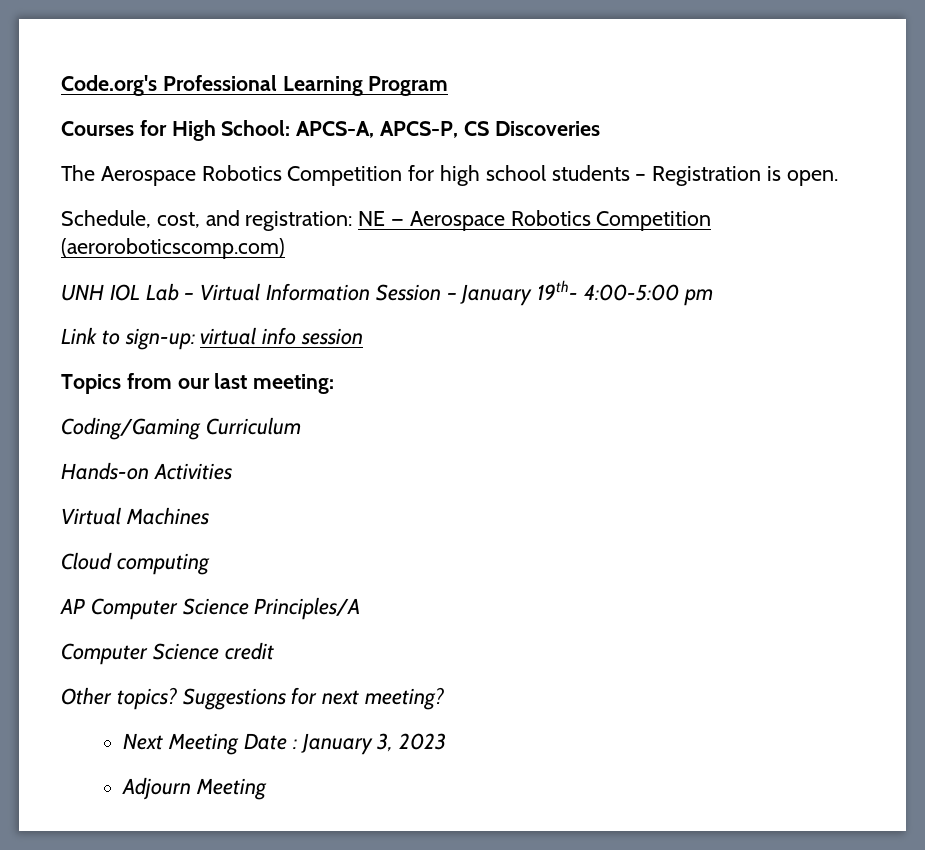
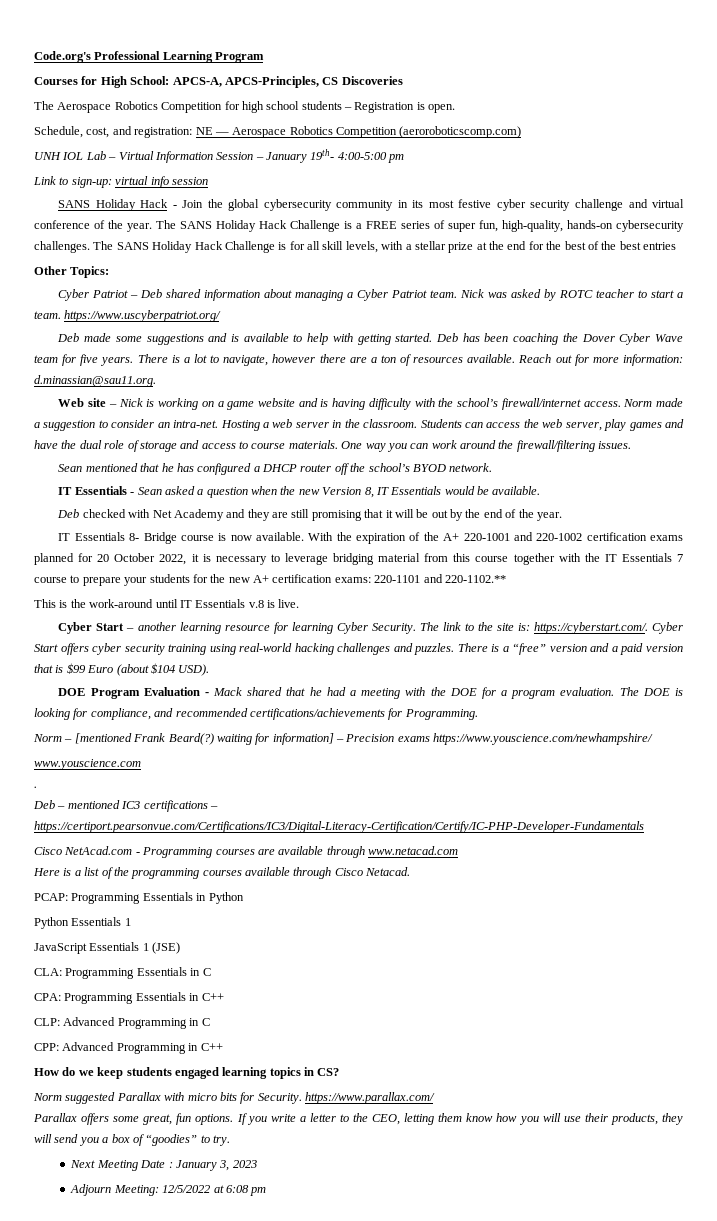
[380,121,459,138] APCS-P, -> [224,76,319,88] APCS-Principles,
[61,373,335,394] [61,417,301,440] [61,462,232,480] [61,507,209,525] [61,552,210,575] [60,597,361,620] [61,642,274,665] [61,687,445,710] Topics from our last meeting: // Coding/Gaming Curriculum // Hands-on Activities // Virtual Machines // Cloud computing // AP Computer Science Principles/A // Computer Science credit // Other topics? Suggestions for next meeting? -> [58,199,684,211] [34,220,684,232] [34,241,676,253] [34,266,110,278] [58,289,684,301] [34,310,222,322] [57,333,683,345] [34,354,683,366] [34,375,156,387] [58,398,684,410] [34,419,685,431] [34,440,632,452] [58,463,493,475] [58,486,541,498] [57,509,562,521] [58,532,684,544] [34,553,684,565] [34,574,506,586] [34,599,300,608] [58,622,683,634] [34,643,683,655] [34,663,210,676] [58,687,683,699] [34,708,478,720] [33,733,654,745] [34,759,141,770] [34,786,37,788] [33,800,218,812] [34,821,644,833] [34,846,458,858] [33,867,411,879] [34,892,244,904] [34,917,131,929] [34,942,181,954] [34,967,211,979] [34,992,224,1004] [34,1017,210,1029] [34,1042,223,1054] [34,1067,340,1079] [33,1092,435,1104] [33,1113,683,1125] [34,1134,230,1146] SANS Holiday Hack - Join the global cybersecurity community in its most festive cyber security challenge and virtual conference of the year. The SANS Holiday Hack Challenge is a FREE series of super fun, high-quality, hands-on cybersecurity challenges. The SANS Holiday Hack Challenge is for all skill levels, with a stellar prize at the end for the best of the best entries // Other Topics: // Cyber Patriot – Deb shared information about managing a Cyber Patriot team. Nick was asked by ROTC teacher to start a team. https://www.uscyberpatriot.org/ // Deb made some suggestions and is available to help with getting started. Deb has been coaching the Dover Cyber Wave team for five years. There is a lot to navigate, however there are a ton of resources available. Reach out for more information: d.minassian@sau11.org. // Web site – Nick is working on a game website and is having difficulty with the school’s firewall/internet access. Norm made a suggestion to consider an intra-net. Hosting a web server in the classroom. Students can access the web server, play games and have the dual role of storage and access to course materials. One way you can work around the firewall/filtering issues. // Sean mentioned that he has configured a DHCP router off the school’s BYOD network. // IT Essentials - Sean asked a question when the new Version 8, IT Essentials would be available. // Deb checked with Net Academy and they are still promising that it will be out by the end of the year. // IT Essentials 8- Bridge course is now available. With the expiration of the A+ 220-1001 and 220-1002 certification exams planned for 20 October 2022, it is necessary to leverage bridging material from this course together with the IT Essentials 7 course to prepare your students for the new A+ certification exams: 220-1101 and 220-1102.** // This is the work-around until IT Essentials v.8 is live. // Cyber Start – another learning resource for learning Cyber Security. The link to the site is: https://cyberstart.com/. Cyber Start offers cyber security training using real-world hacking challenges and puzzles. There is a “free” version and a paid version that is $99 Euro (about $104 USD). // DOE Program Evaluation - Mack shared that he had a meeting with the DOE for a program evaluation. The DOE is looking for compliance, and recommended certifications/achievements for Programming. // Norm – [mentioned Frank Beard(?) waiting for information] – Precision exams https://www.youscience.com/newhampshire/ // www.youscience.com // . // Deb – mentioned IC3 certifications – https://certiport.pearsonvue.com/Certifications/IC3/Digital-Literacy-Certification/Certify/IC-PHP-Developer-Fundamentals // Cisco NetAcad.com - Programming courses are available through www.netacad.com // Here is a list of the programming courses available through Cisco Netacad. // PCAP: Programming Essentials in Python // Python Essentials 1 // JavaScript Essentials 1 (JSE) // CLA: Programming Essentials in C // CPA: Programming Essentials in C++ // CLP: Advanced Programming in C // CPP: Advanced Programming in C++ // How do we keep students engaged learning topics in CS? // Norm suggested Parallax with micro bits for Security. https://www.parallax.com/ // Parallax offers some great, fun options. If you write a letter to the CEO, letting them know how you will use their products, they will send you a box of “goodies” to try.
[196,778,268,800] Meeting -> [113,1185,267,1196] Meeting: 12/5/2022 at 6:08 pm

